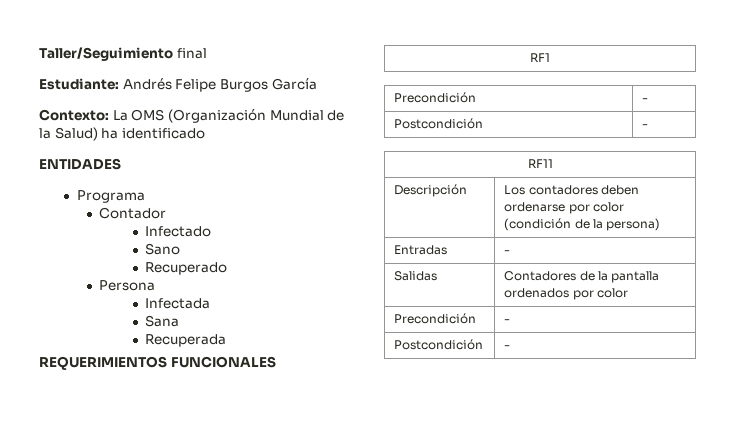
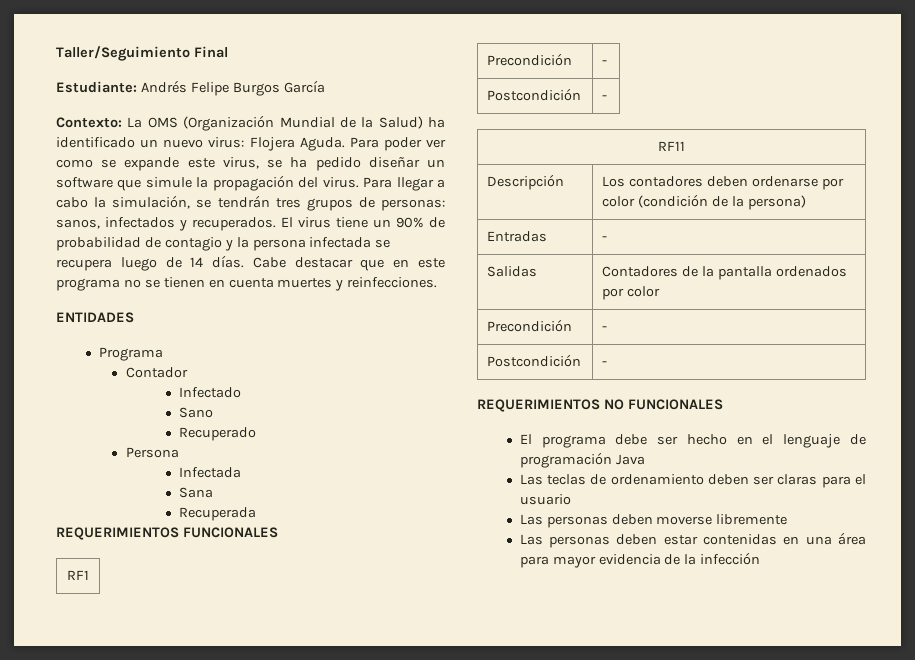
[176,48,207,59] final -> [193,46,228,58] Final
(205, 133) none -> [140,137,446,151] [56,157,445,171] [56,175,446,191] [56,195,445,211] [56,217,445,231] [56,237,391,251] [56,255,445,271] [56,277,438,291] un nuevo virus: Flojera Aguda. Para poder ver como se expande este virus, se ha pedido diseñar un software que simule la propagación del virus. Para llegar a cabo la simulación, se tendrán tres grupos de personas: sanos, infectados y recuperados. El virus tiene un 90% de probabilidad de contagio y la persona infectada se recupera luego de 14 días. Cabe destacar que en este programa no se tienen en cuenta muertes y reinfecciones.
(511, 347) none -> [477,399,723,412] [519,434,866,448] [519,452,645,468] [519,474,867,488] [519,494,571,505] [519,514,788,528] [519,532,866,548] [519,552,761,568] // REQUERIMIENTOS NO FUNCIONALES // El programa debe ser hecho en el lenguaje de programación Java // Las teclas de ordenamiento deben ser claras para el usuario // Las personas deben moverse libremente // Las personas deben estar contenidas en una área para mayor evidencia de la infección

